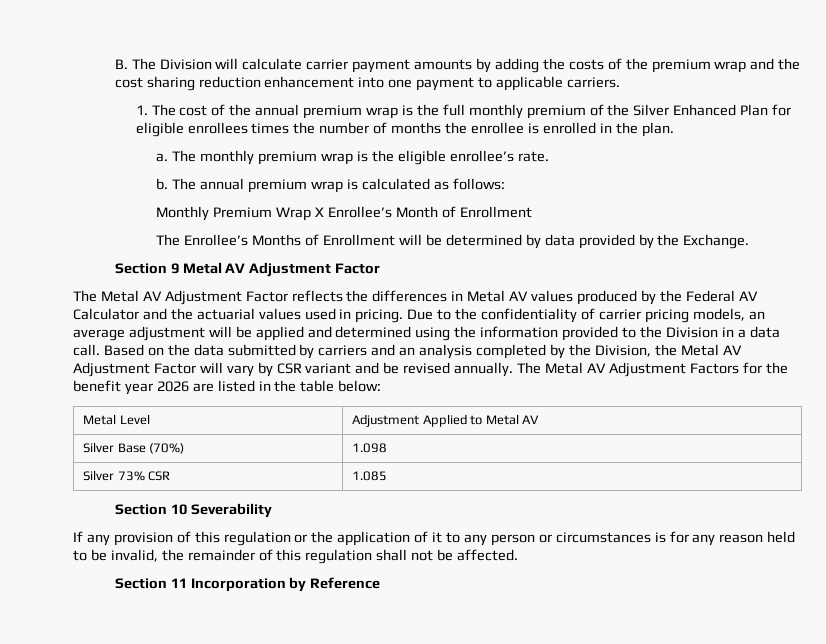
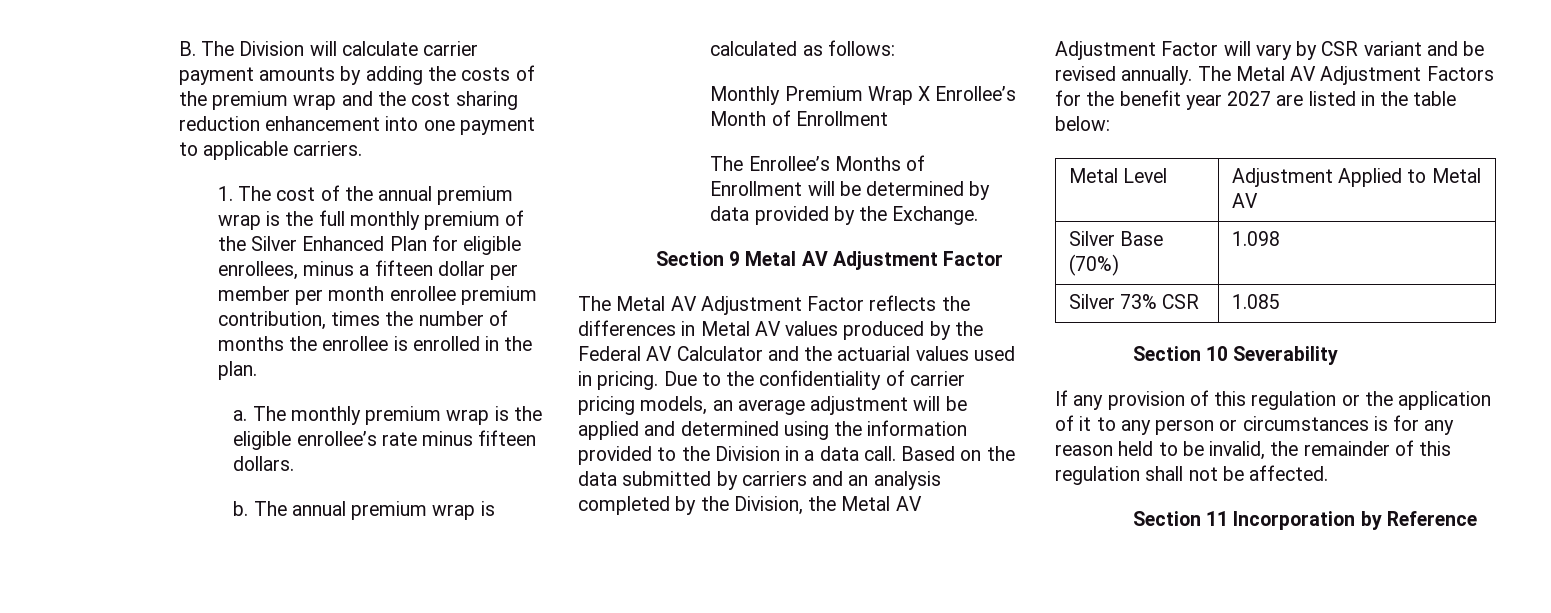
[187,122,248,134] enrollees -> [217,260,519,280] [217,286,537,305] [217,311,326,330] enrollees, minus a fifteen dollar per member per month enrollee premium contribution,
[517,151,549,162] rate. -> [381,430,537,446] [233,456,295,471] rate minus fifteen dollars.
[156,381,189,392] 2026 -> [1227,91,1272,106] 2027

